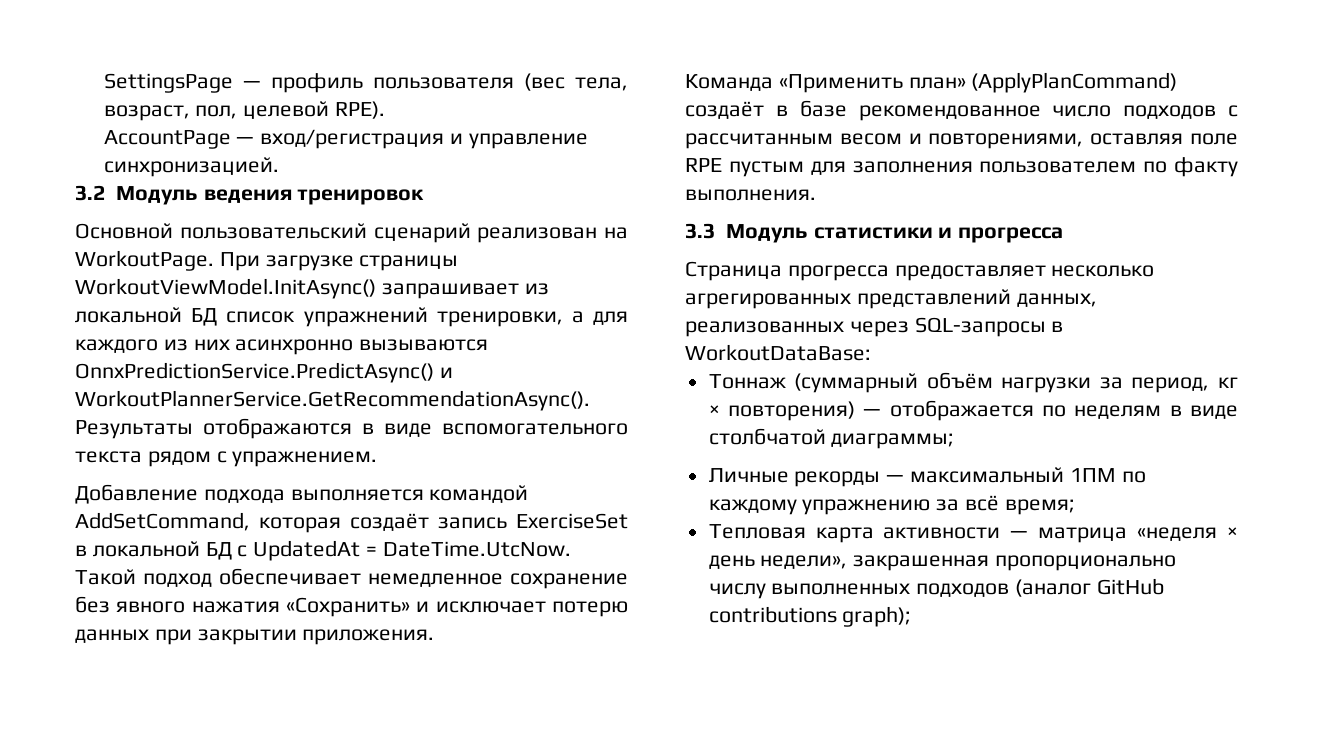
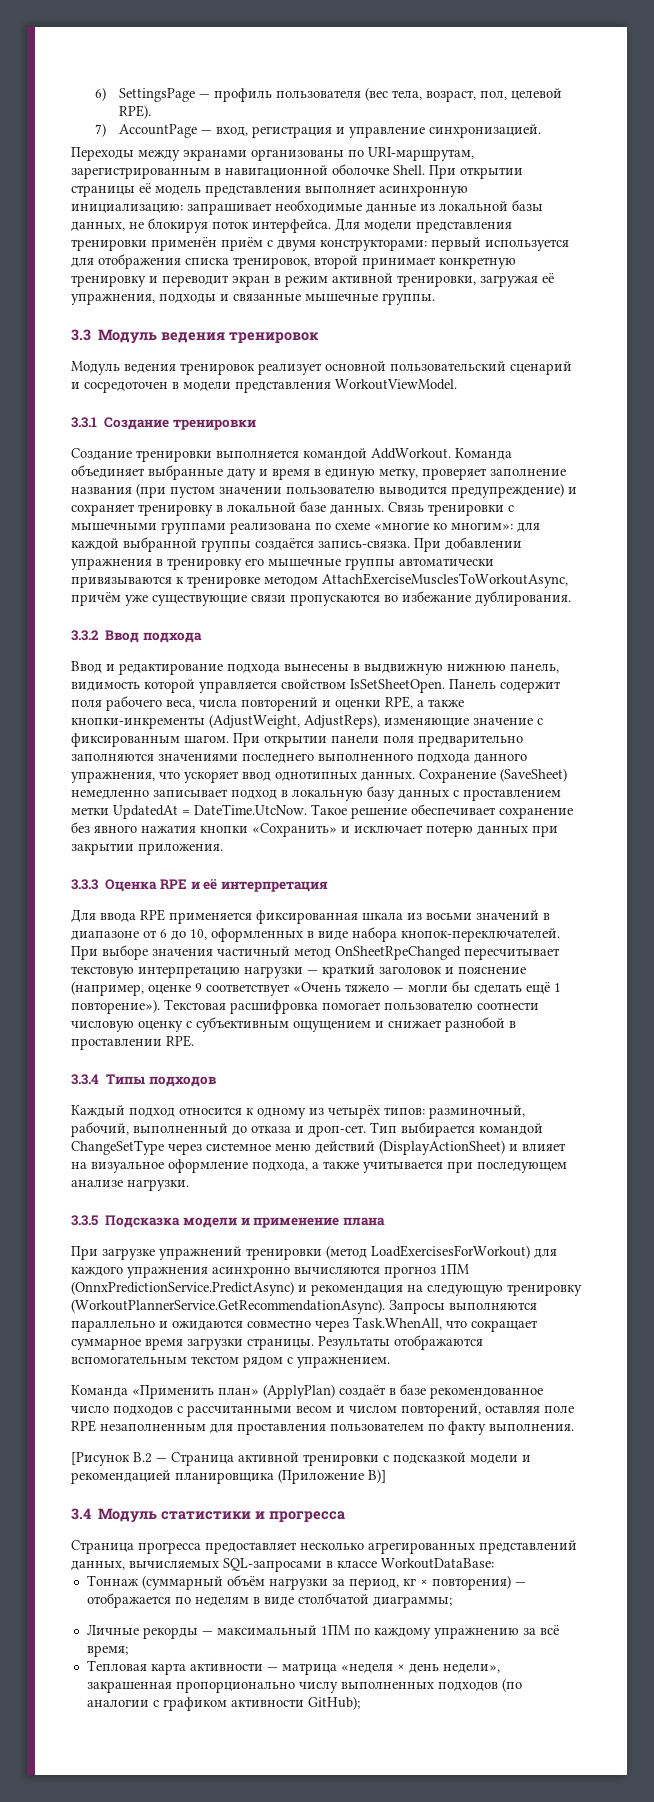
(103, 83) none -> [94,87,106,101] 6)
(386, 110) none -> [94,123,106,137] 7)
[260,129,445,149] вход/регистрация -> [215,126,332,138] вход, регистрация
[75,185,425,205] [75,223,628,243] [75,250,459,271] [75,278,549,299] [75,307,628,327] [75,339,489,355] [75,362,453,383] [75,390,590,411] [75,418,628,439] [75,451,378,467] [75,484,529,504] [75,512,628,533] [75,540,571,561] [75,568,503,587] 3.2 Модуль ведения тренировок // Основной пользовательский сценарий реализован на WorkoutPage. При загрузке страницы WorkoutViewModel.InitAsync() запрашивает из локальной БД список упражнений тренировки, а для каждого из них асинхронно вызываются OnnxPredictionService.PredictAsync() и WorkoutPlannerService.GetRecommendationAsync(). Результаты отображаются в виде вспомогательного текста рядом с упражнением. // Добавление подхода выполняется командой AddSetCommand, которая создаёт запись ExerciseSet в локальной БД с UpdatedAt = DateTime.UtcNow. Такой подход обеспечивает немедленное -> [71,147,474,161] [71,164,523,179] [71,183,468,197] [71,200,543,215] [71,218,512,233] [71,237,569,251] [71,254,516,269] [71,273,554,287] [71,293,435,305] [71,329,320,344] [71,361,572,375] [71,379,457,393] [71,417,256,430] [71,448,512,462] [71,465,566,480] [71,483,577,498] [71,501,514,516] [71,522,540,534] [71,537,522,552] [71,558,494,570] [71,573,568,588] [71,591,571,606] [71,630,202,643] [71,661,559,675] [71,679,561,693] [71,696,464,711] [71,714,543,729] [71,733,523,747] [71,753,527,763] [71,768,567,783] [71,786,561,801] [71,804,496,819] Переходы между экранами организованы по URI-маршрутам, зарегистрированным в навигационной оболочке Shell. При открытии страницы её модель представления выполняет асинхронную инициализацию: запрашивает необходимые данные из локальной базы данных, не блокируя поток интерфейса. Для модели представления тренировки применён приём с двумя конструкторами: первый используется для отображения списка тренировок, второй принимает конкретную тренировку и переводит экран в режим активной тренировки, загружая её упражнения, подходы и связанные мышечные группы. // 3.3 Модуль ведения тренировок // Модуль ведения тренировок реализует основной пользовательский сценарий и сосредоточен в модели представления WorkoutViewModel. // 3.3.1 Создание тренировки // Создание тренировки выполняется командой AddWorkout. Команда объединяет выбранные дату и время в единую метку, проверяет заполнение названия (при пустом значении пользователю выводится предупреждение) и сохраняет тренировку в локальной базе данных. Связь тренировки с мышечными группами реализована по схеме «многие ко многим»: для каждой выбранной группы создаётся запись-связка. При добавлении упражнения в тренировку его мышечные группы автоматически привязываются к тренировке методом AttachExerciseMusclesToWorkoutAsync, причём уже существующие связи пропускаются во избежание дублирования. // 3.3.2 Ввод подхода // Ввод и редактирование подхода вынесены в выдвижную нижнюю панель, видимость которой управляется свойством IsSetSheetOpen. Панель содержит поля рабочего веса, числа повторений и оценки RPE, а также кнопки-инкременты (AdjustWeight, AdjustReps), изменяющие значение с фиксированным шагом. При открытии панели поля предварительно заполняются значениями последнего выполненного подхода данного упражнения, что ускоряет ввод однотипных данных. Сохранение (SaveSheet) немедленно записывает подход в локальную базу данных с проставлением метки UpdatedAt = DateTime.UtcNow. Такое решение обеспечивает
(280, 607) none -> [200,826,248,833] кнопки
(435, 637) none -> [71,879,328,892] [71,909,550,924] [71,927,560,942] [71,945,560,960] [71,964,526,978] [71,981,561,996] [71,999,539,1014] [71,1017,516,1032] [71,1035,194,1050] [71,1074,216,1087] [71,1105,525,1119] [71,1122,543,1137] [71,1140,566,1155] [71,1159,567,1173] [71,1179,189,1191] [71,1215,385,1228] [71,1245,557,1260] [71,1264,469,1278] [71,1281,582,1296] [71,1299,537,1314] [71,1317,538,1332] [71,1335,483,1350] [71,1356,390,1368] // 3.3.3 Оценка RPE и её интерпретация // Для ввода RPE применяется фиксированная шкала из восьми значений в диапазоне от 6 до 10, оформленных в виде набора кнопок-переключателей. При выборе значения частичный метод OnSheetRpeChanged пересчитывает текстовую интерпретацию нагрузки — краткий заголовок и пояснение (например, оценке 9 соответствует «Очень тяжело — могли бы сделать ещё 1 повторение»). Текстовая расшифровка помогает пользователю соотнести числовую оценку с субъективным ощущением и снижает разнобой в проставлении RPE. // 3.3.4 Типы подходов // Каждый подход относится к одному из четырёх типов: разминочный, рабочий, выполненный до отказа и дроп-сет. Тип выбирается командой ChangeSetType через системное меню действий (DisplayActionSheet) и влияет на визуальное оформление подхода, а также учитывается при последующем анализе нагрузки. // 3.3.5 Подсказка модели и применение плана // При загрузке упражнений тренировки (метод LoadExercisesForWorkout) для каждого упражнения асинхронно вычисляются прогноз 1ПМ (OnnxPredictionService.PredictAsync) и рекомендация на следующую тренировку (WorkoutPlannerService.GetRecommendationAsync). Запросы выполняются параллельно и ожидаются совместно через Task.WhenAll, что сокращает суммарное время загрузки страницы. Результаты отображаются вспомогательным текстом рядом с упражнением.
[971,72,1178,93] (ApplyPlanCommand) -> [263,1384,335,1399] (ApplyPlan)
[685,133,833,149] рассчитанным -> [187,1405,292,1417] рассчитанными
[928,133,1084,149] повторениями, -> [349,1403,481,1417] числом повторений,
[728,161,973,177] пустым для заполнения -> [100,1423,326,1435] незаполненным для проставления
[685,223,715,239] 3.3 -> [71,1452,531,1466] [71,1469,386,1484] [71,1508,91,1520] [Рисунок В.2 — Страница активной тренировки с подсказкой модели и рекомендацией планировщика (Приложение В)] // 3.4
[685,317,1064,337] реализованных через SQL-запросы в -> [129,1558,377,1572] вычисляемых SQL-запросами в классе
[1015,578,1164,597] [708,606,912,627] (аналог GitHub contributions graph); -> [501,1678,522,1692] [86,1696,360,1711] (по аналогии с графиком активности GitHub);

